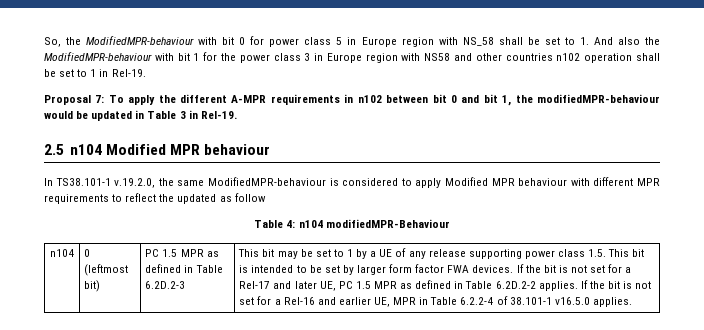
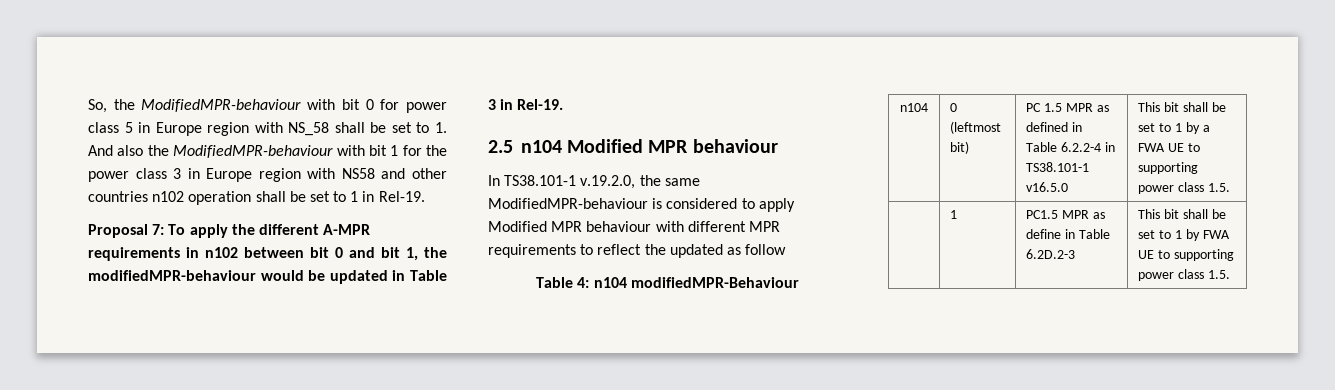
[145,281,186,289] [238,249,298,259] 6.2D.2-3 | This bit may -> [1061,142,1116,152] [1026,162,1090,172] [1026,182,1069,192] [1138,102,1209,112] 6.2.2-4 in TS38.101-1 v16.5.0 | This bit shall
[379,248,645,259] [239,264,632,275] [239,280,652,291] [239,296,632,307] UE of any release supporting power class 1.5. This bit is intended to be set by larger form factor FWA devices. If the bit is not set for a Rel-17 and later UE, PC 1.5 MPR as defined in Table 6.2D.2-2 applies. If the bit is not set for a Rel-16 and earlier UE, MPR in Table 6.2.2-4 of 38.101-1 v16.5.0 applies. -> [1138,143,1201,152] [1138,162,1199,174] [1138,182,1231,194] [950,210,958,219] [1026,210,1106,219] [1026,229,1111,239] [1026,249,1076,259] [1138,209,1226,219] [1138,229,1230,241] [1138,249,1235,261] [1138,269,1231,281] FWA UE to supporting power class 1.5. // | 1 | PC1.5 MPR as define in Table 6.2D.2-3 | This bit shall be set to 1 by FWA UE to supporting power class 1.5.

